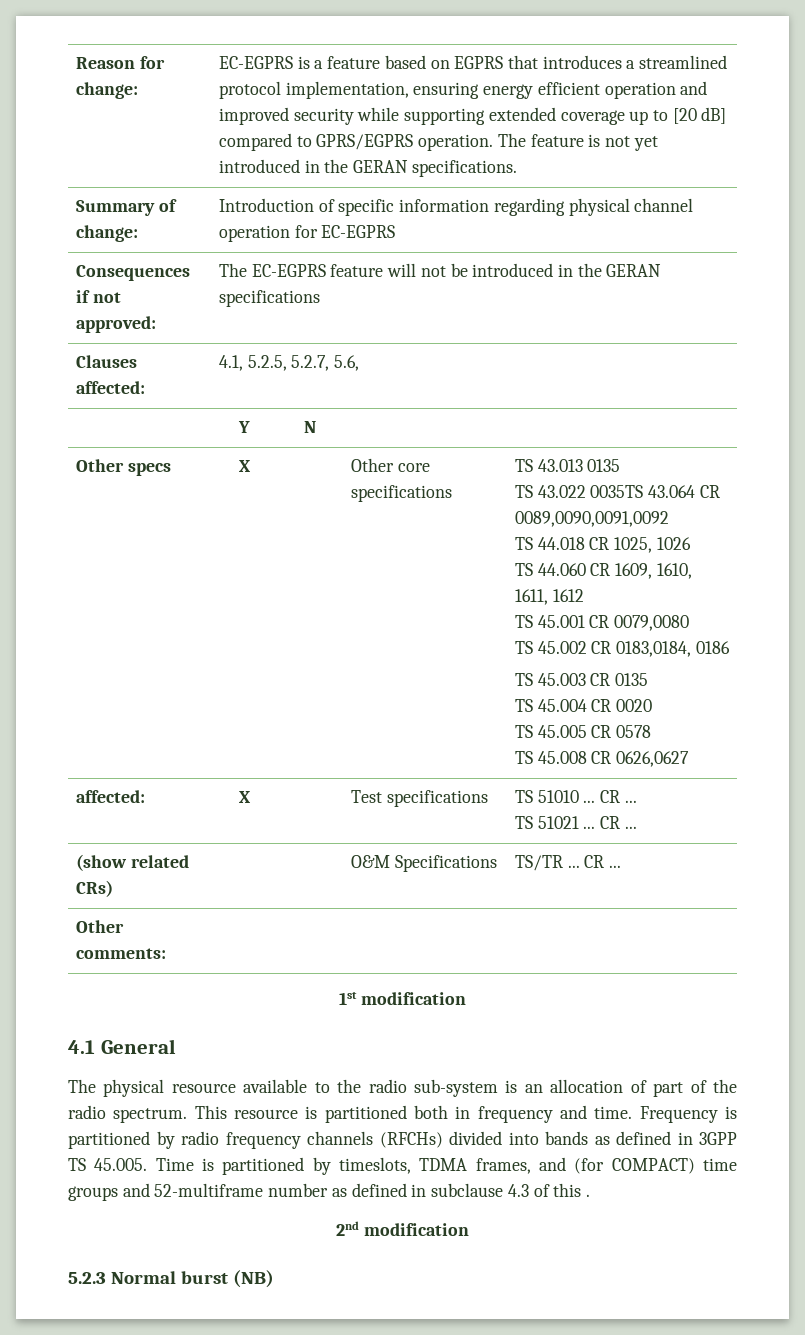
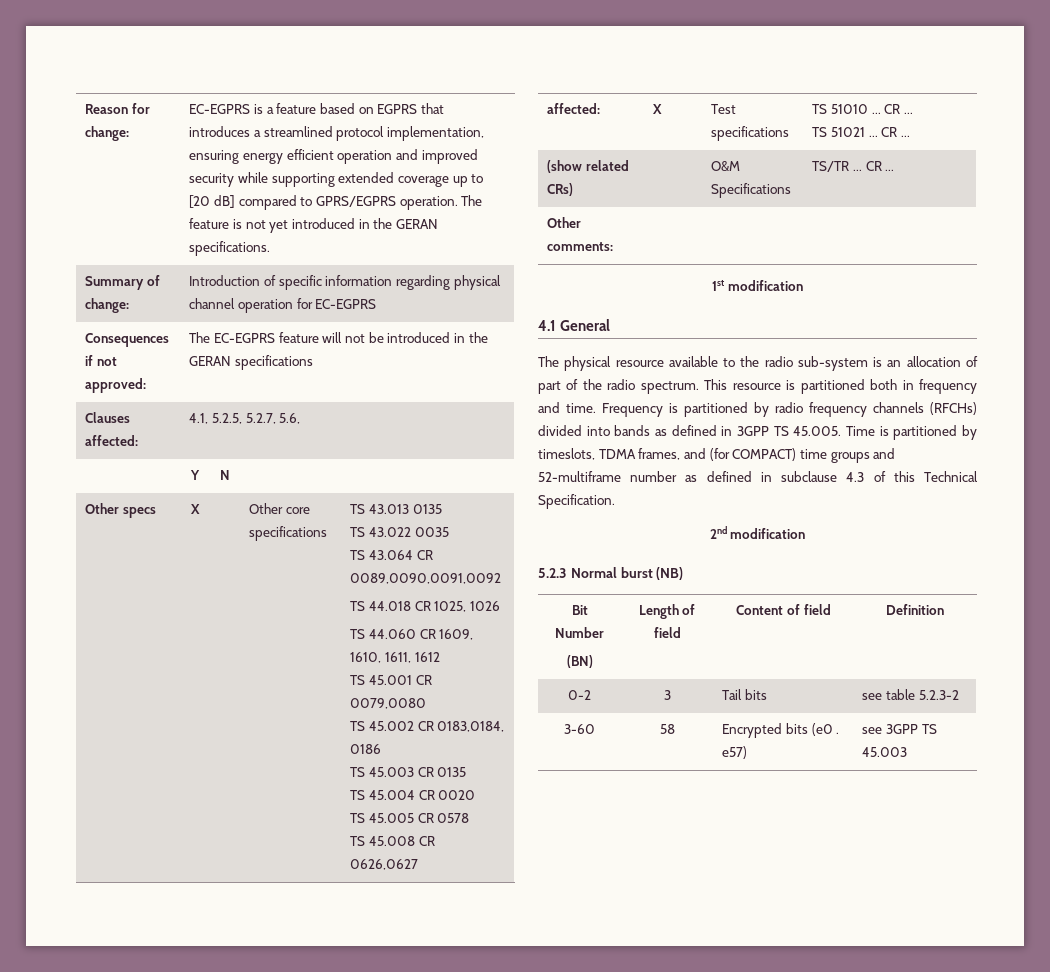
[590,485,644,498] 0035TS -> [414,527,449,537] [350,550,366,560] 0035 // TS
[585,1194,590,1197] . -> [924,471,978,482] [538,494,615,509] Technical Specification.
(275, 1279) none -> [571,605,588,615] [555,627,604,638] [566,655,593,668] [638,604,696,619] [653,627,681,638] [736,604,831,615] [886,604,944,615] [568,690,591,700] [663,690,671,700] [722,689,767,700] [862,689,959,700] [564,724,595,734] [659,724,675,734] [722,723,840,738] [722,746,748,759] [862,724,937,734] [862,747,908,757] // Bit Number // (BN) | Length of field | Content of field | Definition // 0-2 | 3 | Tail bits | see table 5.2.3-2 // 3-60 | 58 | Encrypted bits (e0 . e57) | see 3GPP TS 45.003

